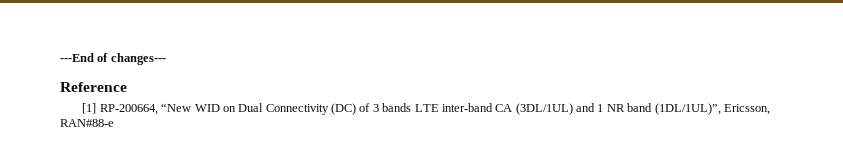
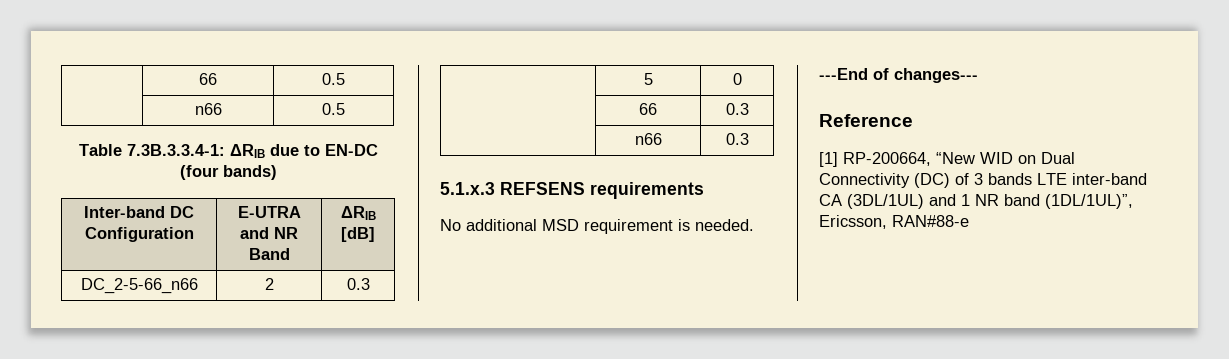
(60, 57) none -> [199,73,217,85] [322,73,345,85] [194,103,222,115] [322,103,345,115] [78,144,378,158] [179,165,277,180] [84,206,194,218] [84,227,194,242] [237,206,301,218] [240,227,298,239] [248,248,290,260] [340,206,376,220] [341,227,375,242] [80,278,198,294] [264,278,274,290] [346,278,370,290] [643,73,653,85] [732,73,742,85] [639,103,657,115] [725,103,749,115] [634,133,662,145] [725,133,749,145] [440,182,704,199] [440,219,754,234] | 66 | 0.5 // | n66 | 0.5 // Table 7.3B.3.3.4-1: ΔRIB due to EN-DC (four bands) // Inter-band DC Configuration | E-UTRA and NR Band | ΔRIB [dB] // DC_2-5-66_n66 | 2 | 0.3 // | 5 | 0 // | 66 | 0.3 // | n66 | 0.3 // 5.1.x.3 REFSENS requirements // No additional MSD requirement is needed. //

